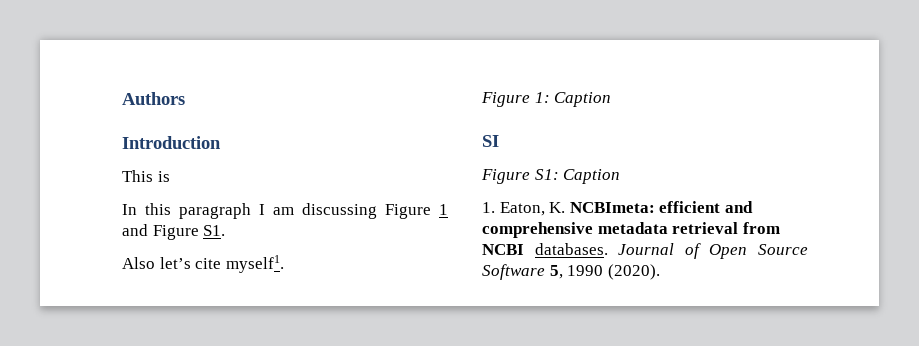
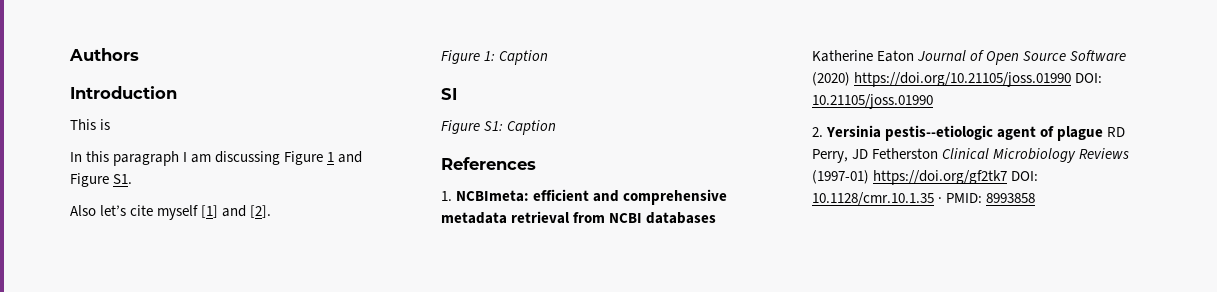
[225,255,284,273] myself1. -> [157,205,272,220] myself [1] and [2].
(621, 176) none -> [441,157,536,170] // References
[499,202,566,216] Eaton, K. -> (452, 196) none
[534,243,608,255] databases. -> [646,212,717,224] [812,50,915,62] databases Katherine Eaton
[549,264,660,280] 5, 1990 (2020). -> [812,72,1103,87] [812,94,933,109] [812,125,1126,141] [812,148,1130,163] [812,170,1039,185] [812,192,1036,206] (2020) https://doi.org/10.21105/joss.01990 DOI: 10.21105/joss.01990 // 2. Yersinia pestis--etiologic agent of plague RD Perry, JD Fetherston Clinical Microbiology Reviews (1997-01) https://doi.org/gf2tk7 DOI: 10.1128/cmr.10.1.35 · PMID: 8993858

